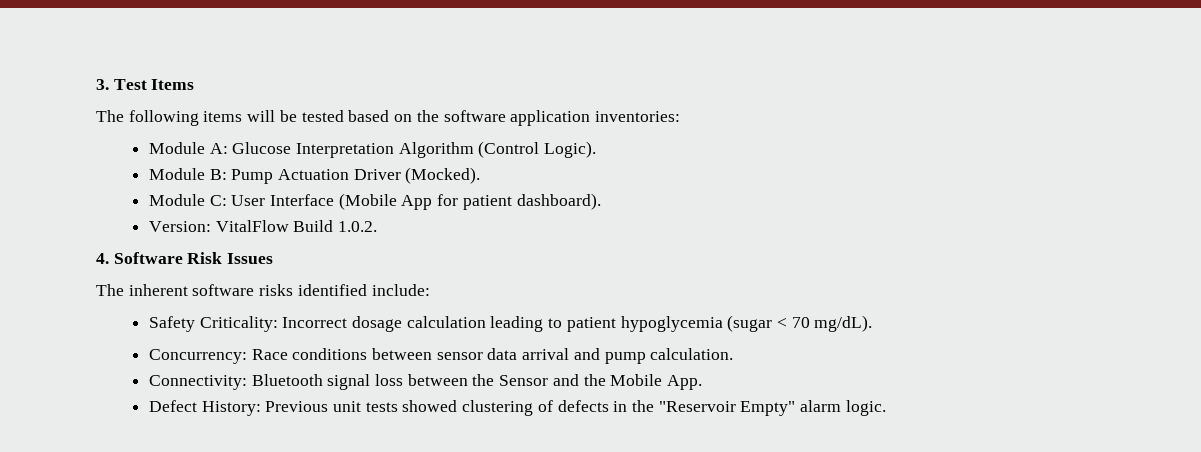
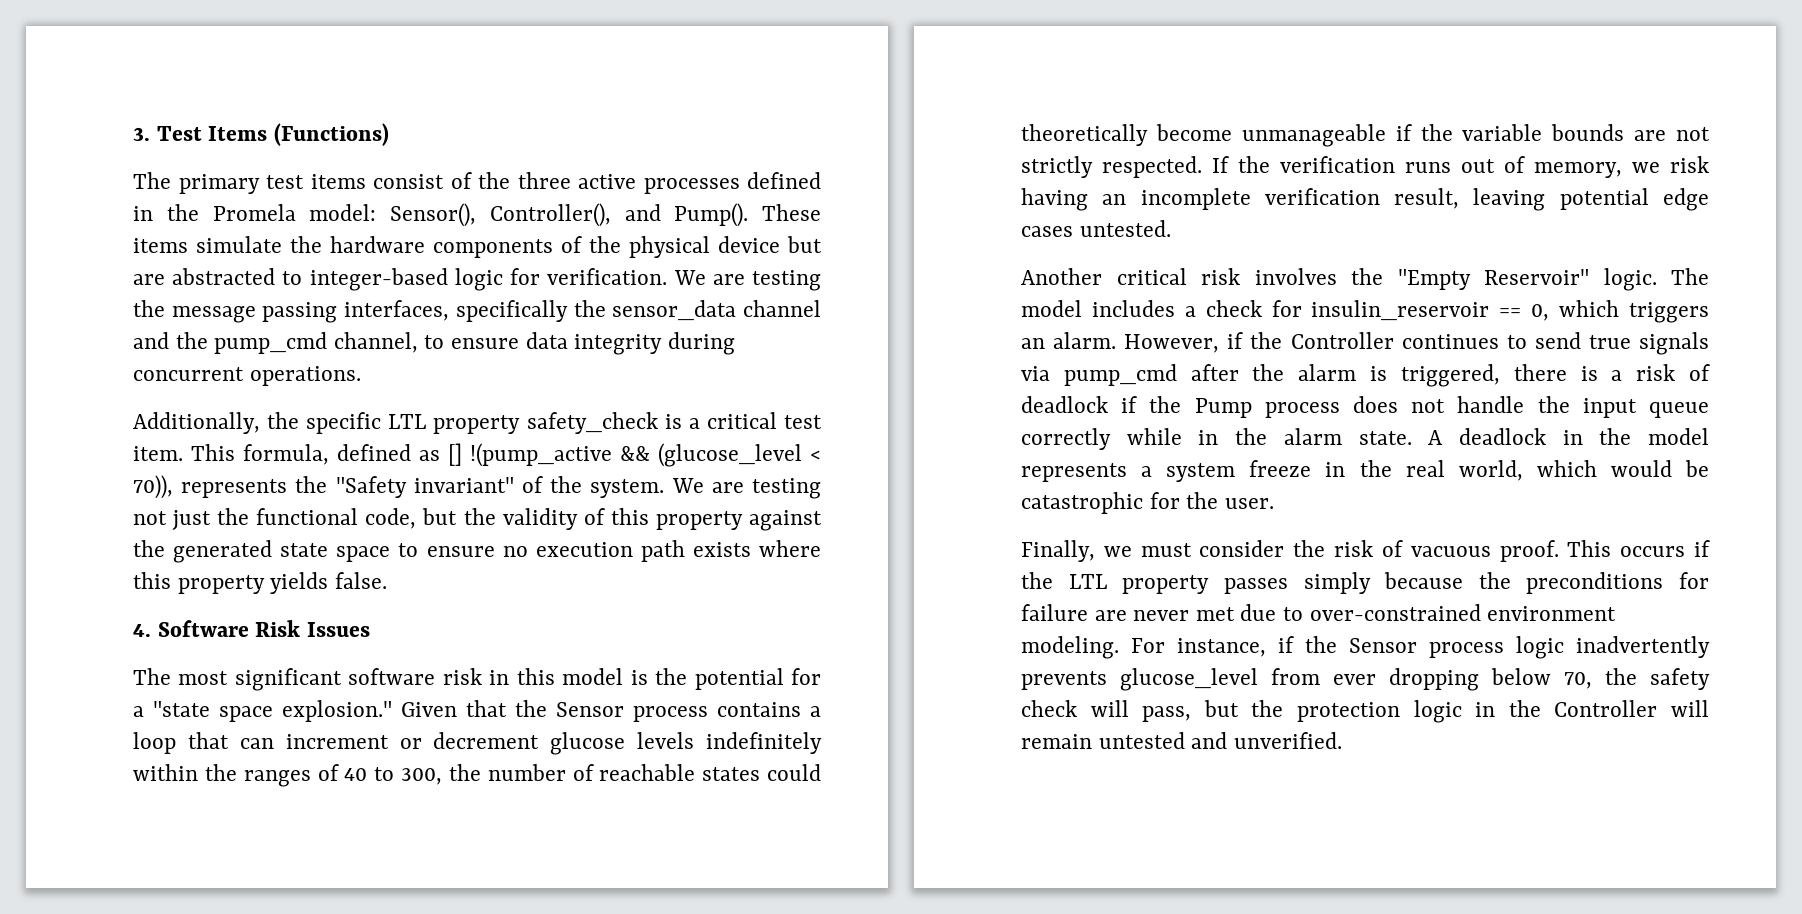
[96,110,680,126] [148,141,597,158] [148,167,481,184] [148,193,601,210] [148,220,377,232] // The following items will be tested based on the software application inventories: // Module A: Glucose Interpretation Algorithm (Control Logic). // Module B: Pump Actuation Driver (Mocked). // Module C: User Interface (Mobile App for patient dashboard). // Version: VitalFlow Build 1.0.2. -> [273,123,389,146] [133,172,821,194] [133,203,821,227] [133,236,822,258] [133,268,821,291] [133,300,821,323] [133,332,735,355] [133,366,361,386] [133,412,822,434] [133,443,821,467] [133,475,821,499] [133,508,822,531] [133,540,822,563] [133,572,387,594] (Functions) // The primary test items consist of the three active processes defined in the Promela model: Sensor(), Controller(), and Pump(). These items simulate the hardware components of the physical device but are abstracted to integer-based logic for verification. We are testing the message passing interfaces, specifically the sensor_data channel and the pump_cmd channel, to ensure data integrity during concurrent operations. // Additionally, the specific LTL property safety_check is a critical test item. This formula, defined as [] !(pump_active && (glucose_level < 70)), represents the "Safety invariant" of the system. We are testing not just the functional code, but the validity of this property against the generated state space to ensure no execution path exists where this property yields false.
[128,284,430,296] [148,315,873,332] [148,348,734,364] [148,374,703,390] [148,400,886,416] inherent software risks identified include: // Safety Criticality: Incorrect dosage calculation leading to patient hypoglycemia (sugar < 70 mg/dL). // Concurrency: Race conditions between sensor data arrival and pump calculation. // Connectivity: Bluetooth signal loss between the Sensor and the Mobile App. // Defect History: Previous unit tests showed clustering of defects in the "Reservoir Empty" alarm logic. -> [178,668,821,691] [133,700,821,722] [133,732,822,755] [133,764,821,787] [1021,124,1710,147] [1021,156,1709,178] [1021,188,1709,211] [1021,220,1171,237] [1021,268,1709,291] [1021,300,1709,323] [1021,332,1709,355] [1021,364,1711,387] [1021,396,1709,418] [1021,428,1709,450] [1021,460,1709,482] [1021,492,1274,514] [1021,540,1710,562] [1021,572,1709,594] [1021,604,1617,621] [1021,636,1710,659] [1021,668,1710,691] [1021,700,1709,723] [1021,732,1342,749] most significant software risk in this model is the potential for a "state space explosion." Given that the Sensor process contains a loop that can increment or decrement glucose levels indefinitely within the ranges of 40 to 300, the number of reachable states could theoretically become unmanageable if the variable bounds are not strictly respected. If the verification runs out of memory, we risk having an incomplete verification result, leaving potential edge cases untested. // Another critical risk involves the "Empty Reservoir" logic. The model includes a check for insulin_reservoir == 0, which triggers an alarm. However, if the Controller continues to send true signals via pump_cmd after the alarm is triggered, there is a risk of deadlock if the Pump process does not handle the input queue correctly while in the alarm state. A deadlock in the model represents a system freeze in the real world, which would be catastrophic for the user. // Finally, we must consider the risk of vacuous proof. This occurs if the LTL property passes simply because the preconditions for failure are never met due to over-constrained environment modeling. For instance, if the Sensor process logic inadvertently prevents glucose_level from ever dropping below 70, the safety check will pass, but the protection logic in the Controller will remain untested and unverified.

